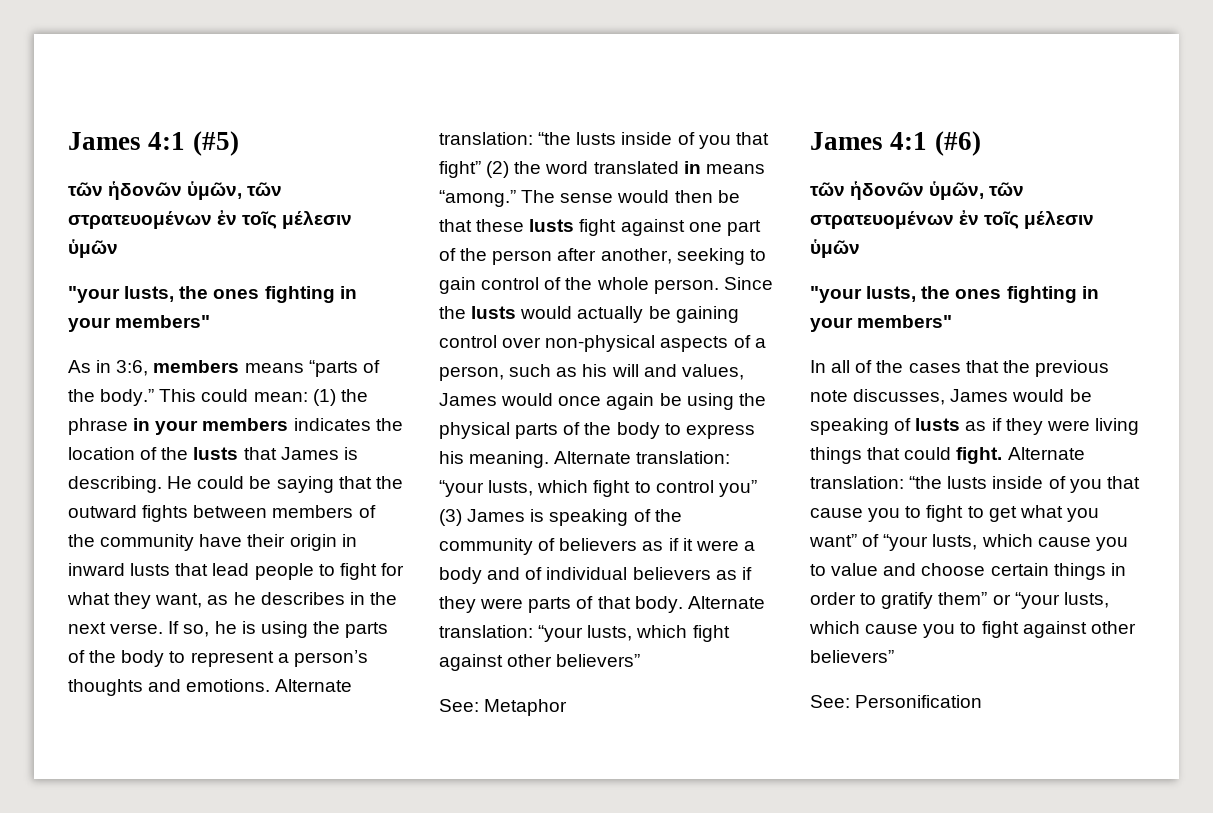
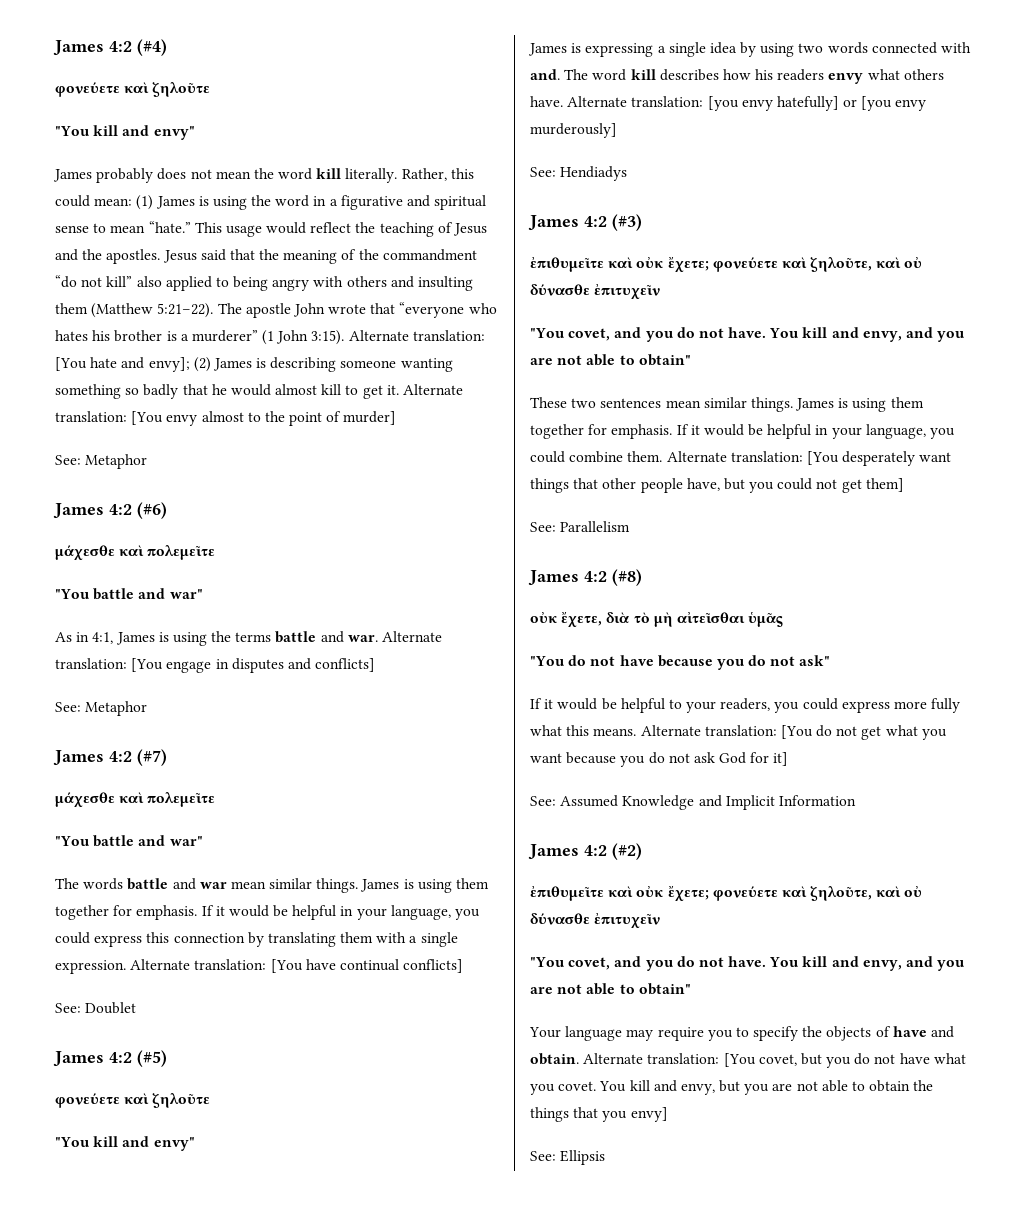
[68,131,239,156] [68,181,283,200] [68,210,353,229] [68,239,118,258] [68,286,357,303] [68,315,211,332] [68,360,380,377] [68,389,368,406] [68,418,403,435] [68,447,358,460] [68,476,403,493] [68,505,376,522] [68,534,357,551] [68,563,404,580] [67,592,397,609] [68,621,389,638] [68,650,368,667] [68,679,353,696] [439,132,769,149] [439,161,765,178] [439,190,740,207] [439,219,761,236] [439,248,766,265] [439,277,773,294] [439,306,739,323] [439,335,766,352] [439,364,744,381] [439,393,766,410] [439,422,755,439] [439,451,731,468] [439,480,757,497] [439,509,682,526] [439,538,755,555] [439,567,752,584] [439,596,765,613] [439,625,730,642] [439,654,641,671] [439,699,568,716] [810,132,928,150] James 4:1 (#5) // τῶν ἡδονῶν ὑμῶν, τῶν στρατευομένων ἐν τοῖς μέλεσιν ὑμῶν // "your lusts, the ones fighting in your members" // As in 3:6, members means “parts of the body.” This could mean: (1) the phrase in your members indicates the location of the lusts that James is describing. He could be saying that the outward fights between members of the community have their origin in inward lusts that lead people to fight for what they want, as he describes in the next verse. If so, he is using the parts of the body to represent a person’s thoughts and emotions. Alternate translation: “the lusts inside of you that fight” (2) the word translated in means “among.” The sense would then be that these lusts fight against one part of the person after another, seeking to gain control of the whole person. Since the lusts would actually be gaining control over non-physical aspects of a person, such as his will and values, James would once again be using the physical parts of the body to express his meaning. Alternate translation: “your lusts, which fight to control you” (3) James is speaking of the community of believers as if it were a body and of individual believers as if they were parts of that body. Alternate translation: “your lusts, which fight against other believers” // See: Metaphor // James 4:1 -> [53,39,167,56] [55,82,211,97] [55,125,195,140] [53,168,474,183] [55,195,487,210] [55,221,488,237] [55,249,477,264] [55,275,474,291] [55,302,497,318] [55,330,485,345] [55,357,453,372] [55,384,464,399] [55,411,397,426] [55,454,148,469] [53,503,132,519] James 4:2 (#4) // φονεύετε καὶ ζηλοῦτε // "You kill and envy" // James probably does not mean the word kill literally. Rather, this could mean: (1) James is using the word in a figurative and spiritual sense to mean “hate.” This usage would reflect the teaching of Jesus and the apostles. Jesus said that the meaning of the commandment “do not kill” also applied to being angry with others and insulting them (Matthew 5:21–22). The apostle John wrote that “everyone who hates his brother is a murderer” (1 John 3:15). Alternate translation: [You hate and envy]; (2) James is describing someone wanting something so badly that he would almost kill to get it. Alternate translation: [You envy almost to the point of murder] // See: Metaphor // James 4:2
[810,181,1025,200] [810,210,1095,229] [810,239,860,258] [810,286,1099,303] [810,315,953,332] [810,360,1109,377] [810,389,1092,405] [810,418,1139,435] [810,447,1085,464] [810,476,1140,493] [810,505,1099,522] [809,534,1128,551] [810,563,1126,580] [810,592,1109,609] [809,621,1136,638] [810,650,894,663] [810,695,983,708] τῶν ἡδονῶν ὑμῶν, τῶν στρατευομένων ἐν τοῖς μέλεσιν ὑμῶν // "your lusts, the ones fighting in your members" // In all of the cases that the previous note discusses, James would be speaking of lusts as if they were living things that could fight. Alternate translation: “the lusts inside of you that cause you to fight to get what you want” of “your lusts, which cause you to value and choose certain things in order to gratify them” or “your lusts, which cause you to fight against other believers” // See: Personification -> [55,545,216,561] [55,588,203,600] [55,631,443,646] [55,658,376,673] [55,701,148,716] [53,749,167,766] [55,792,216,808] [55,835,203,847] [55,878,490,893] [55,905,481,920] [55,932,458,947] [55,959,464,974] [55,1002,137,1014] [53,1050,167,1067] [55,1093,211,1108] [55,1136,195,1151] [528,42,972,57] [530,69,944,84] [530,96,927,111] [530,123,617,138] [530,166,628,181] [528,214,642,231] [530,256,923,273] [530,284,661,300] [530,327,965,342] [530,354,691,366] [530,397,924,412] [530,424,956,439] [530,451,952,466] [530,478,904,493] [530,521,631,532] [528,569,642,586] [530,611,784,628] [530,655,831,670] [530,698,961,713] [530,725,947,740] [530,752,789,767] [530,795,856,810] [528,843,642,860] [530,885,923,902] [530,913,661,929] [530,956,965,971] [530,983,691,995] [529,1026,955,1041] [530,1053,966,1068] [530,1080,934,1095] [530,1107,668,1122] [530,1150,606,1165] μάχεσθε καὶ πολεμεῖτε // "You battle and war" // As in 4:1, James is using the terms battle and war. Alternate translation: [You engage in disputes and conflicts] // See: Metaphor // James 4:2 (#7) // μάχεσθε καὶ πολεμεῖτε // "You battle and war" // The words battle and war mean similar things. James is using them together for emphasis. If it would be helpful in your language, you could express this connection by translating them with a single expression. Alternate translation: [You have continual conflicts] // See: Doublet // James 4:2 (#5) // φονεύετε καὶ ζηλοῦτε // "You kill and envy" // James is expressing a single idea by using two words connected with and. The word kill describes how his readers envy what others have. Alternate translation: [you envy hatefully] or [you envy murderously] // See: Hendiadys // James 4:2 (#3) // ἐπιθυμεῖτε καὶ οὐκ ἔχετε; φονεύετε καὶ ζηλοῦτε, καὶ οὐ δύνασθε ἐπιτυχεῖν // "You covet, and you do not have. You kill and envy, and you are not able to obtain" // These two sentences mean similar things. James is using them together for emphasis. If it would be helpful in your language, you could combine them. Alternate translation: [You desperately want things that other people have, but you could not get them] // See: Parallelism // James 4:2 (#8) // οὐκ ἔχετε, διὰ τὸ μὴ αἰτεῖσθαι ὑμᾶς // "You do not have because you do not ask" // If it would be helpful to your readers, you could express more fully what this means. Alternate translation: [You do not get what you want because you do not ask God for it] // See: Assumed Knowledge and Implicit Information // James 4:2 (#2) // ἐπιθυμεῖτε καὶ οὐκ ἔχετε; φονεύετε καὶ ζηλοῦτε, καὶ οὐ δύνασθε ἐπιτυχεῖν // "You covet, and you do not have. You kill and envy, and you are not able to obtain" // Your language may require you to specify the objects of have and obtain. Alternate translation: [You covet, but you do not have what you covet. You kill and envy, but you are not able to obtain the things that you envy] // See: Ellipsis

